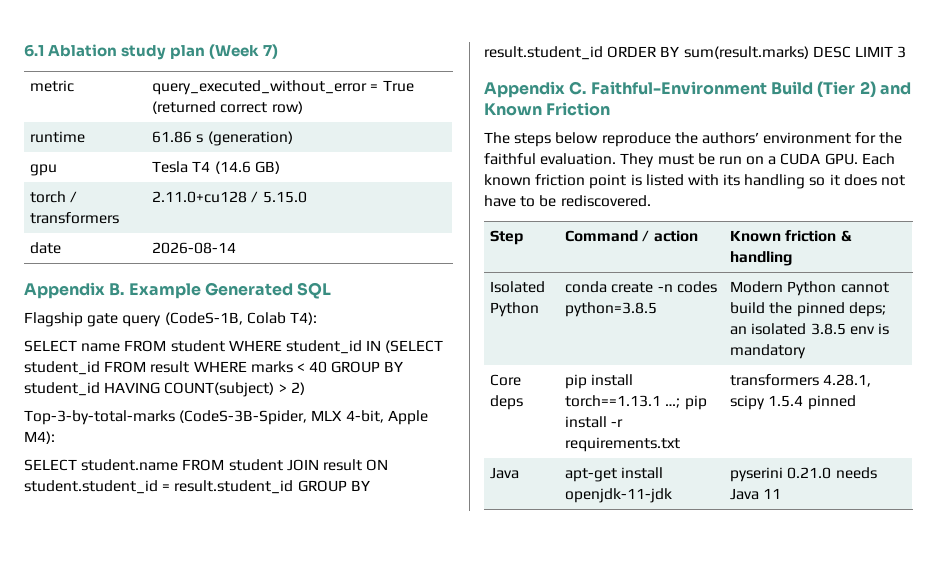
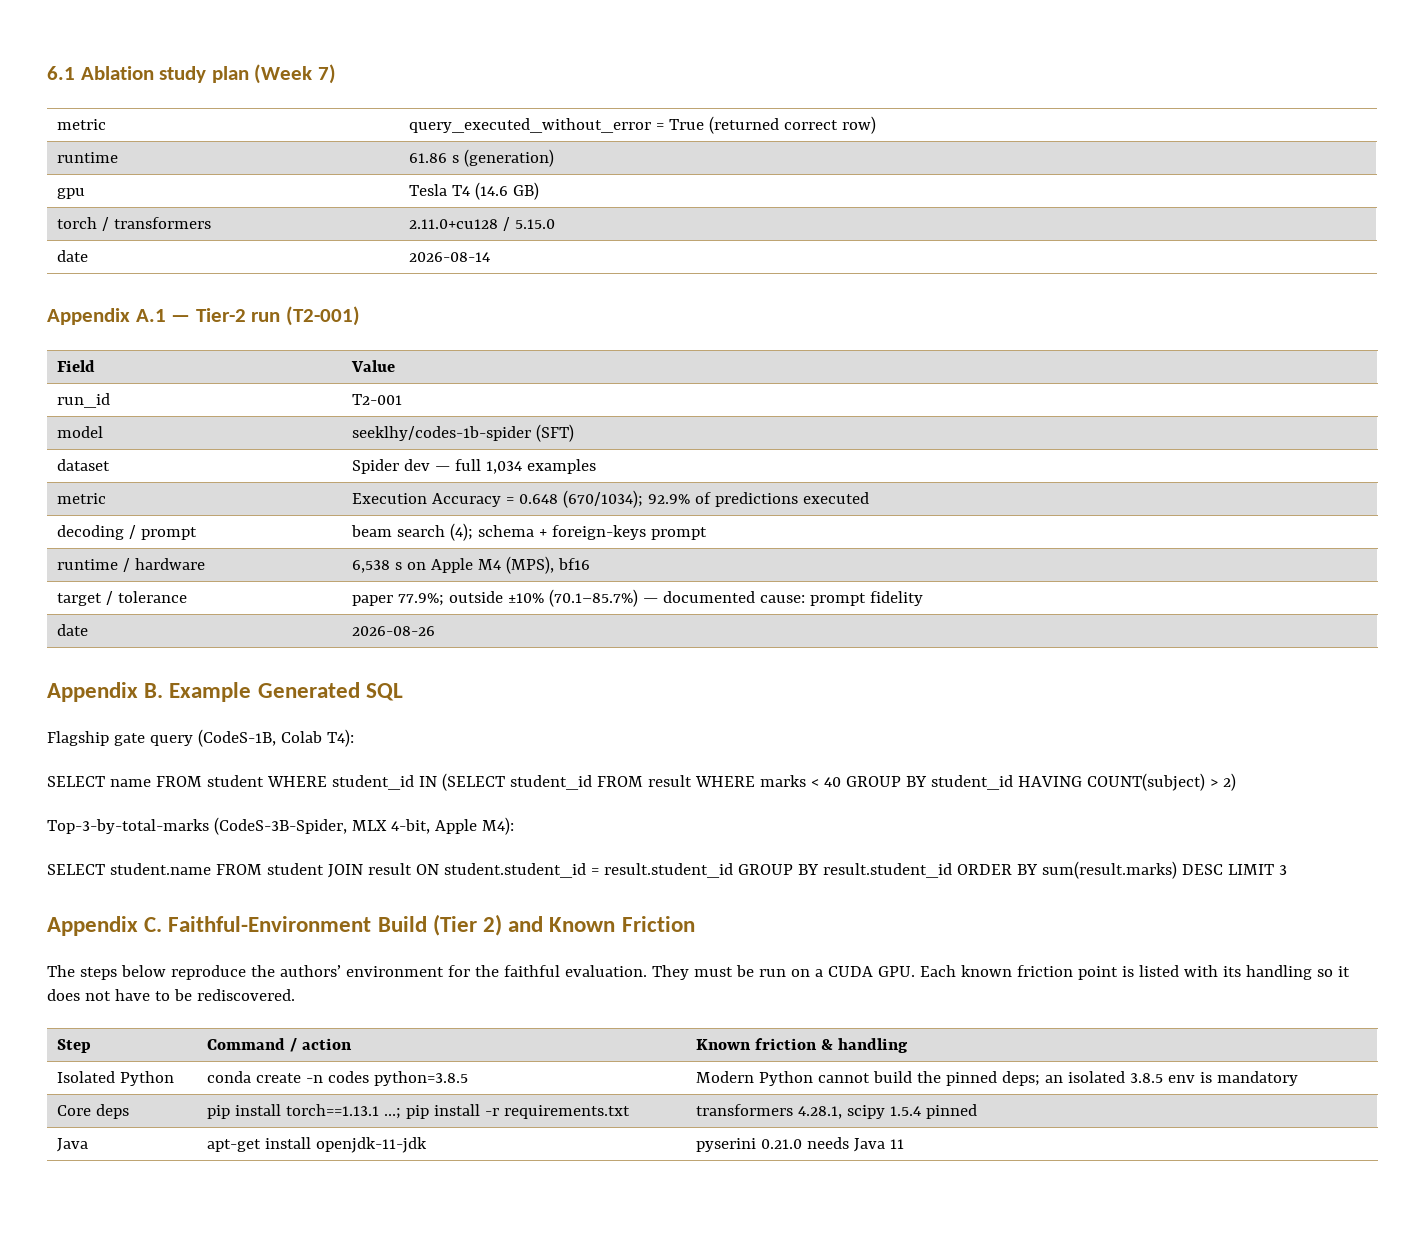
(237, 248) none -> [47,306,360,326] [57,360,96,372] [351,360,396,372] [57,393,111,408] [352,394,403,405] [57,426,104,438] [352,424,575,442] [57,459,111,471] [352,459,597,474] [57,493,107,504] [352,490,870,508] [57,525,198,540] [351,523,708,541] [57,558,206,572] [352,556,591,574] [57,591,188,606] [352,589,924,607] [57,624,89,636] [352,626,436,636] // Appendix A.1 — Tier-2 run (T2-001) // Field | Value // run_id | T2-001 // model | seeklhy/codes-1b-spider (SFT) // dataset | Spider dev — full 1,034 examples // metric | Execution Accuracy = 0.648 (670/1034); 92.9% of predictions executed // decoding / prompt | beam search (4); schema + foreign-keys prompt // runtime / hardware | 6,538 s on Apple M4 (MPS), bf16 // target / tolerance | paper 77.9%; outside ±10% (70.1–85.7%) — documented cause: prompt fidelity // date | 2026-08-26

